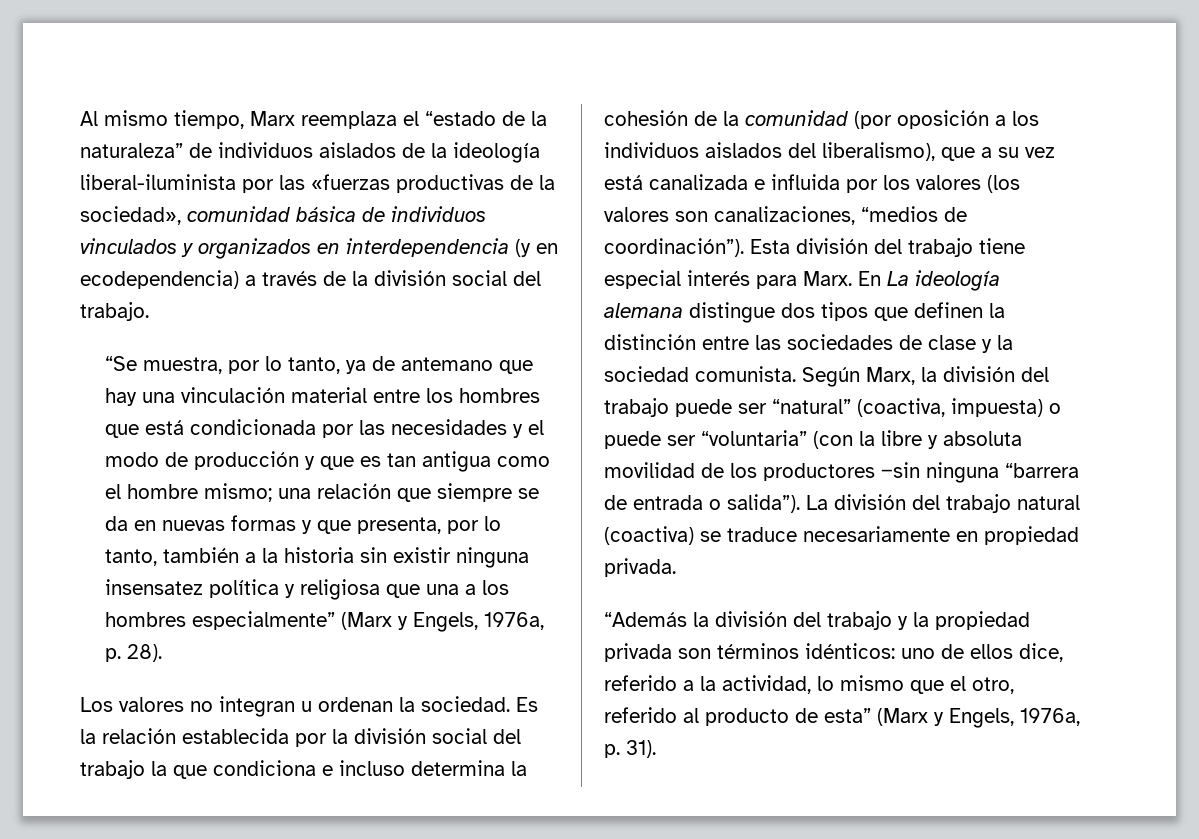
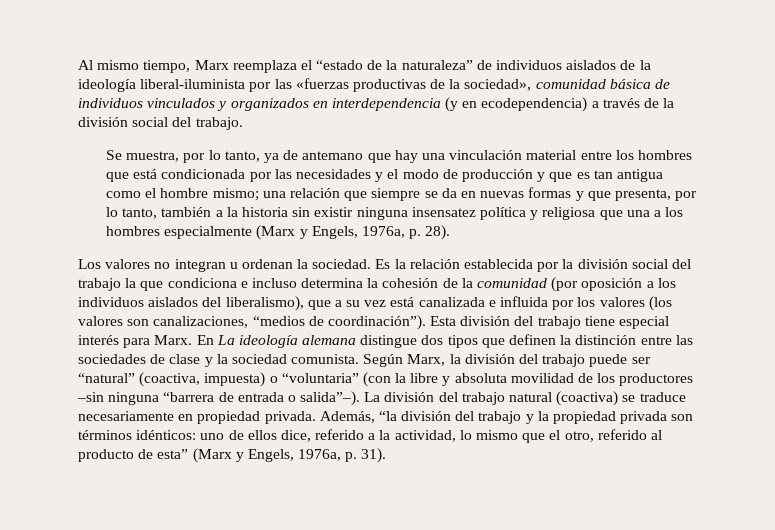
[105,356,138,371] “Se -> [106,150,123,160] Se
[192,611,336,630] especialmente” -> [164,226,253,239] especialmente
[604,431,696,449] puede ser -> (278, 379) none
[727,494,800,513] salida”). -> [300,391,361,406] salida”‒).
[604,612,709,627] // “Además la -> [319,411,397,423] Además, “la

